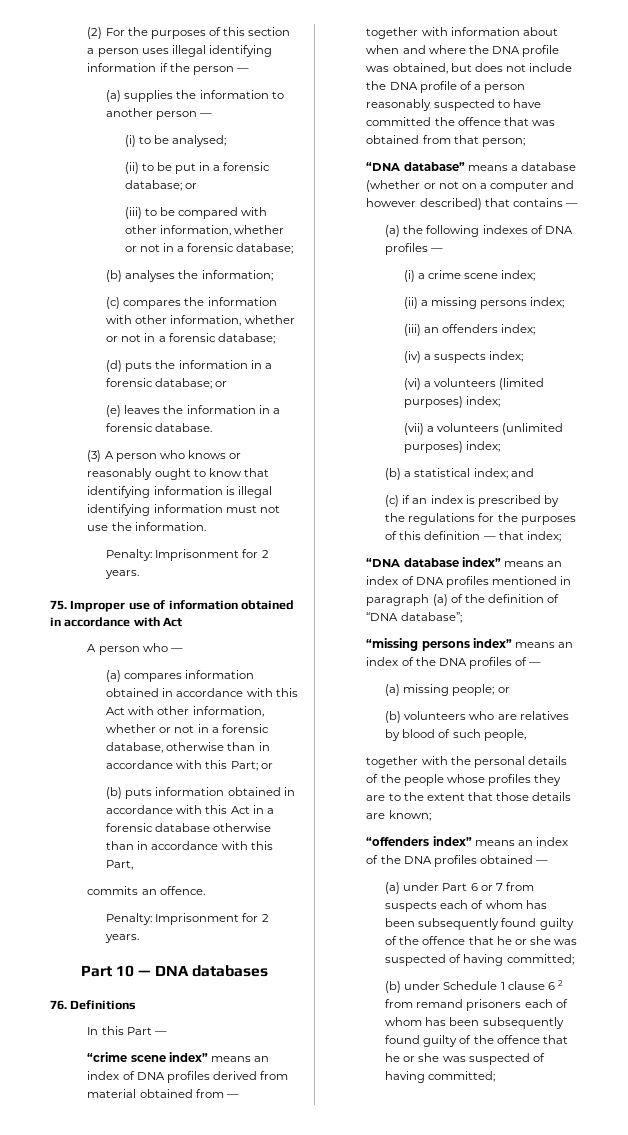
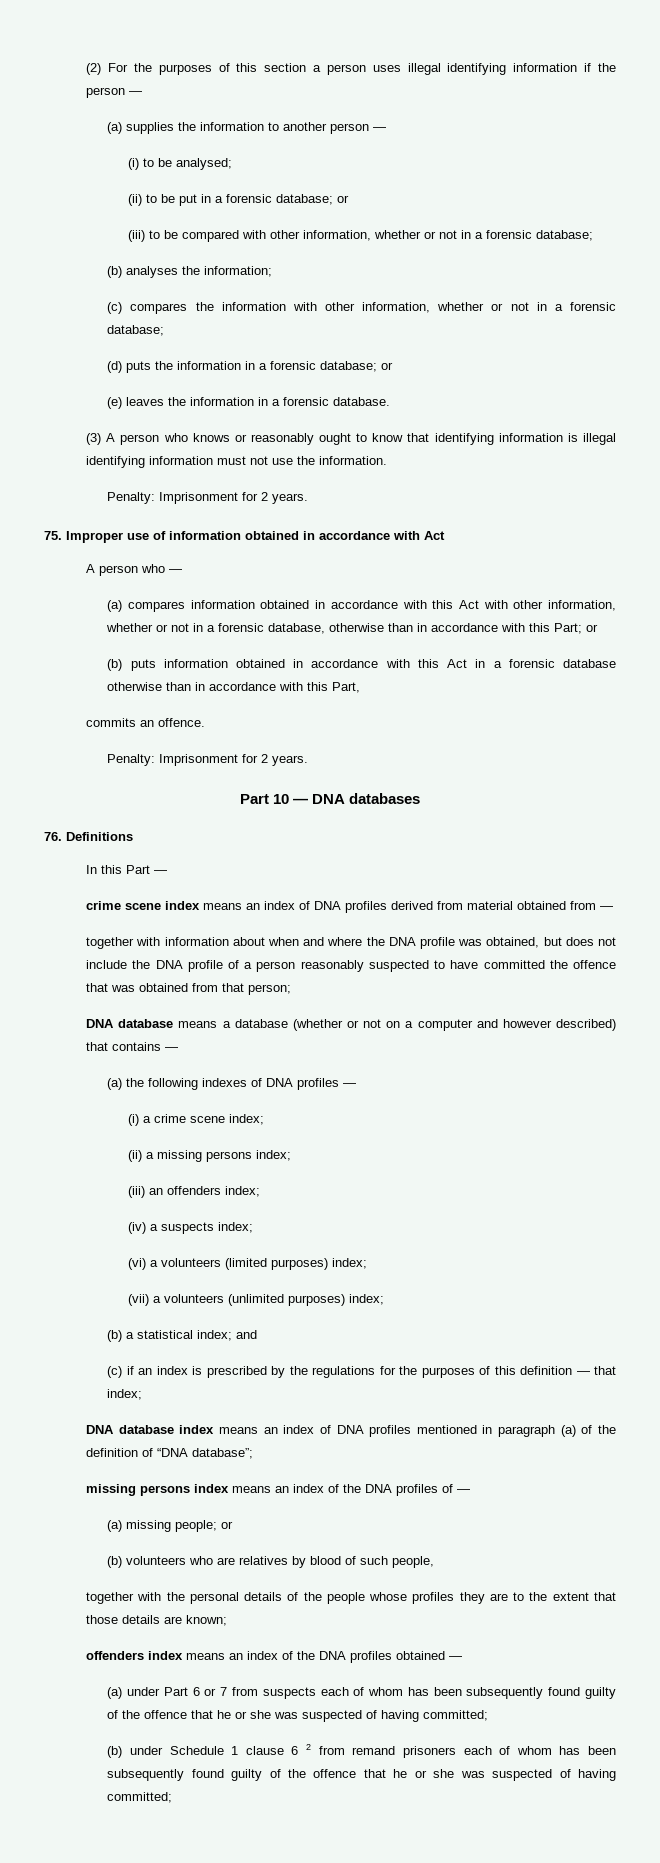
[87,1052,208,1062] “crime scene index” -> [86,901,201,910] crime scene index
[366,162,465,171] “DNA database” -> [86,1019,174,1028] DNA database
[366,557,501,567] “DNA database index” -> [86,1425,215,1434] DNA database index
[366,638,512,651] “missing persons index” -> [86,1484,230,1496] missing persons index
[366,836,472,846] “offenders index” -> [86,1651,184,1660] offenders index

